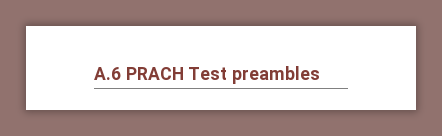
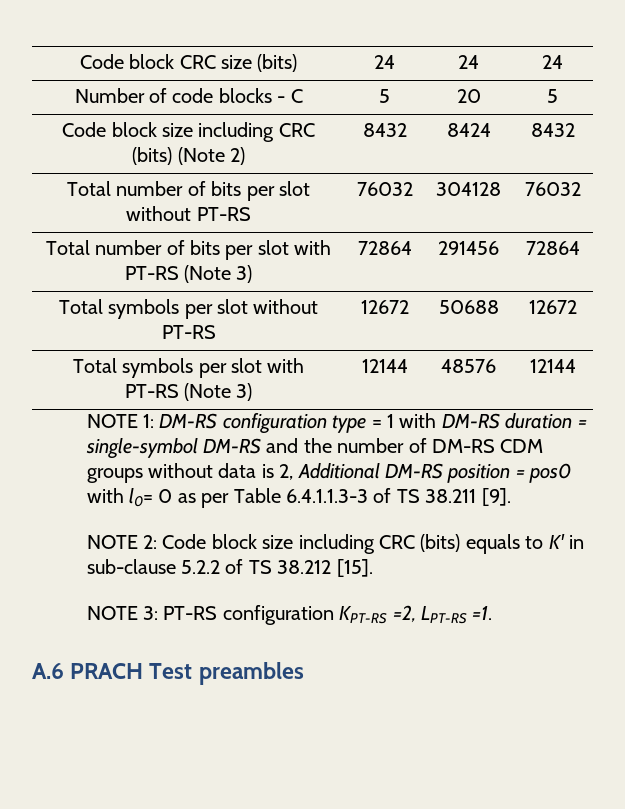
(94, 73) none -> [79,54,298,72] [374,55,395,69] [458,55,479,69] [542,55,563,69] [74,88,303,103] [379,89,390,103] [456,89,481,103] [547,89,558,103] [62,122,315,142] [132,147,245,165] [362,123,407,137] [446,123,491,137] [530,123,575,137] [67,181,310,201] [126,206,251,221] [356,182,413,196] [436,182,501,196] [524,182,581,196] [45,240,332,260] [124,265,253,283] [357,241,412,255] [438,241,499,255] [525,241,580,255] [58,299,319,319] [161,325,216,339] [360,300,409,314] [438,300,499,314] [528,300,577,314] [72,358,305,378] [124,383,253,401] [361,359,408,373] [441,359,496,373] [529,359,576,373] [86,413,587,434] [85,438,544,459] [86,463,572,483] [86,488,511,508] [86,534,584,554] [86,559,373,577] [86,605,493,625] Code block CRC size (bits) | 24 | 24 | 24 // Number of code blocks - C | 5 | 20 | 5 // Code block size including CRC (bits) (Note 2) | 8432 | 8424 | 8432 // Total number of bits per slot without PT-RS | 76032 | 304128 | 76032 // Total number of bits per slot with PT-RS (Note 3) | 72864 | 291456 | 72864 // Total symbols per slot without PT-RS | 12672 | 50688 | 12672 // Total symbols per slot with PT-RS (Note 3) | 12144 | 48576 | 12144 // NOTE 1: DM-RS configuration type = 1 with DM-RS duration = single-symbol DM-RS and the number of DM-RS CDM groups without data is 2, Additional DM-RS position = pos0 with l0= 0 as per Table 6.4.1.1.3-3 of TS 38.211 [9]. // NOTE 2: Code block size including CRC (bits) equals to K' in sub-clause 5.2.2 of TS 38.212 [15]. // NOTE 3: PT-RS configuration KPT-RS =2, LPT-RS =1. //

